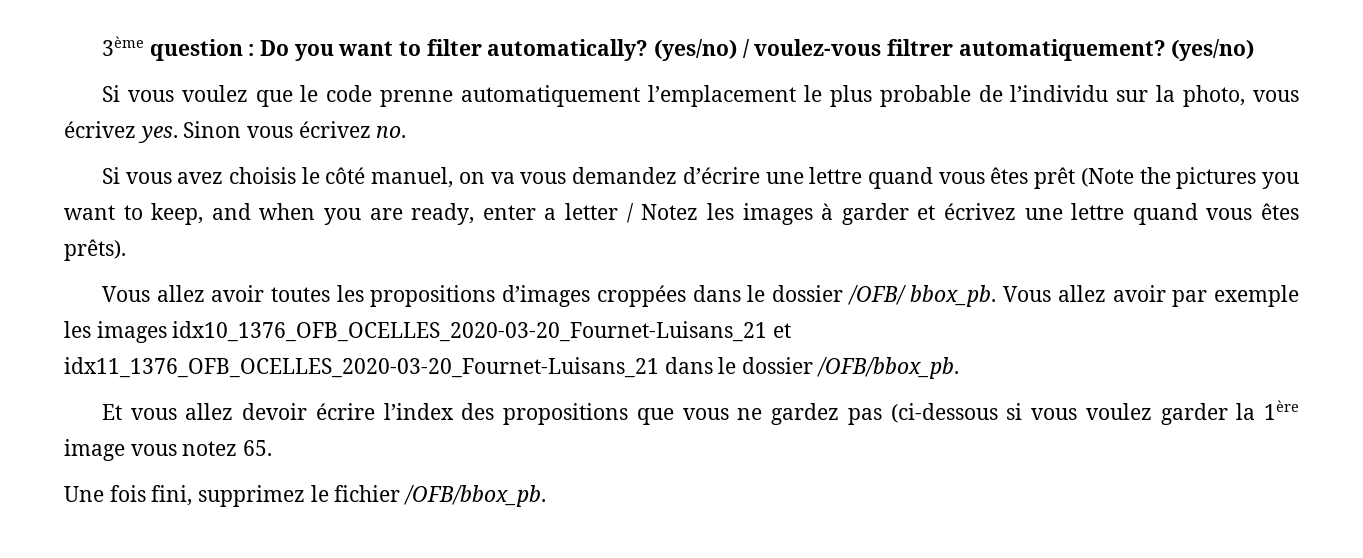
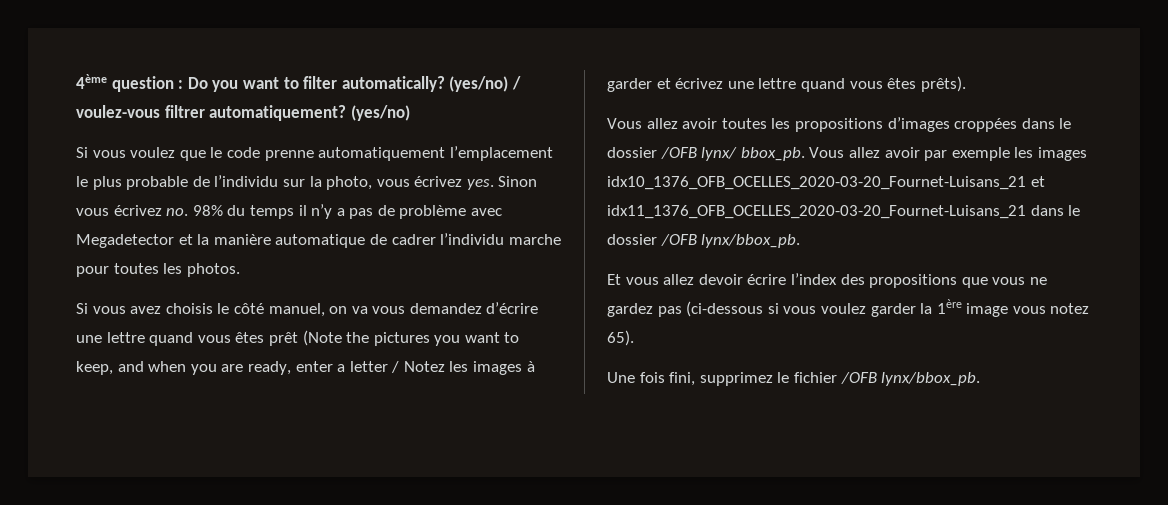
[101,36,144,56] 3ème -> [76,74,107,89] 4ème
(407, 132) none -> [192,204,503,219] [76,233,561,248] [76,263,240,277] 98% du temps il n’y a pas de problème avec Megadetector et la manière automatique de cadrer l’individu marche pour toutes les photos.
[847,285,906,305] /OFB/ -> [660,147,738,161] /OFB lynx/
[816,357,959,379] /OFB/bbox_pb. -> [660,234,801,248] /OFB lynx/bbox_pb.
[243,440,273,456] 65. -> [607,330,634,346] 65).
[404,485,547,507] /OFB/bbox_pb. -> [840,372,981,386] /OFB lynx/bbox_pb.

